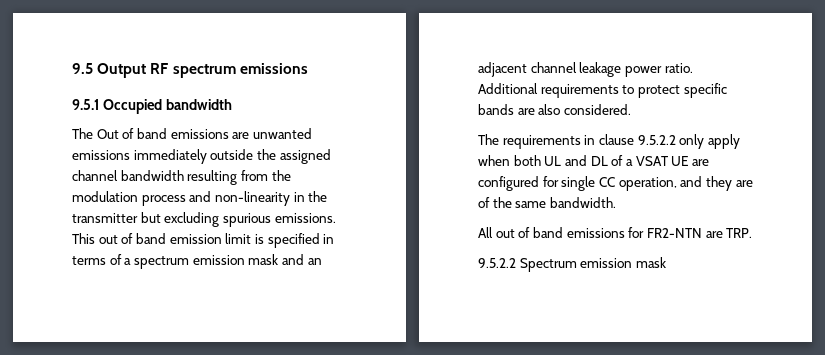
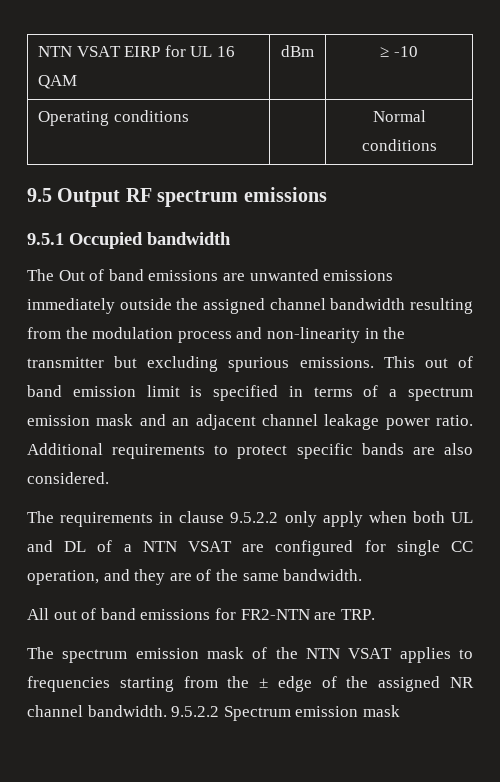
(72, 68) none -> [37,45,235,57] [37,75,77,89] [281,45,314,57] [380,46,418,57] [37,110,189,126] [372,110,426,122] [361,139,437,151] NTN VSAT EIRP for UL 16 QAM | dBm | ≥ -10 // Operating conditions | | Normal conditions //
[635,156,689,166] VSAT UE -> [142,541,232,552] NTN VSAT
(753, 233) none -> [27,647,473,663] [27,676,474,692] [27,705,167,717] The spectrum emission mask of the NTN VSAT applies to frequencies starting from the ± edge of the assigned NR channel bandwidth.

